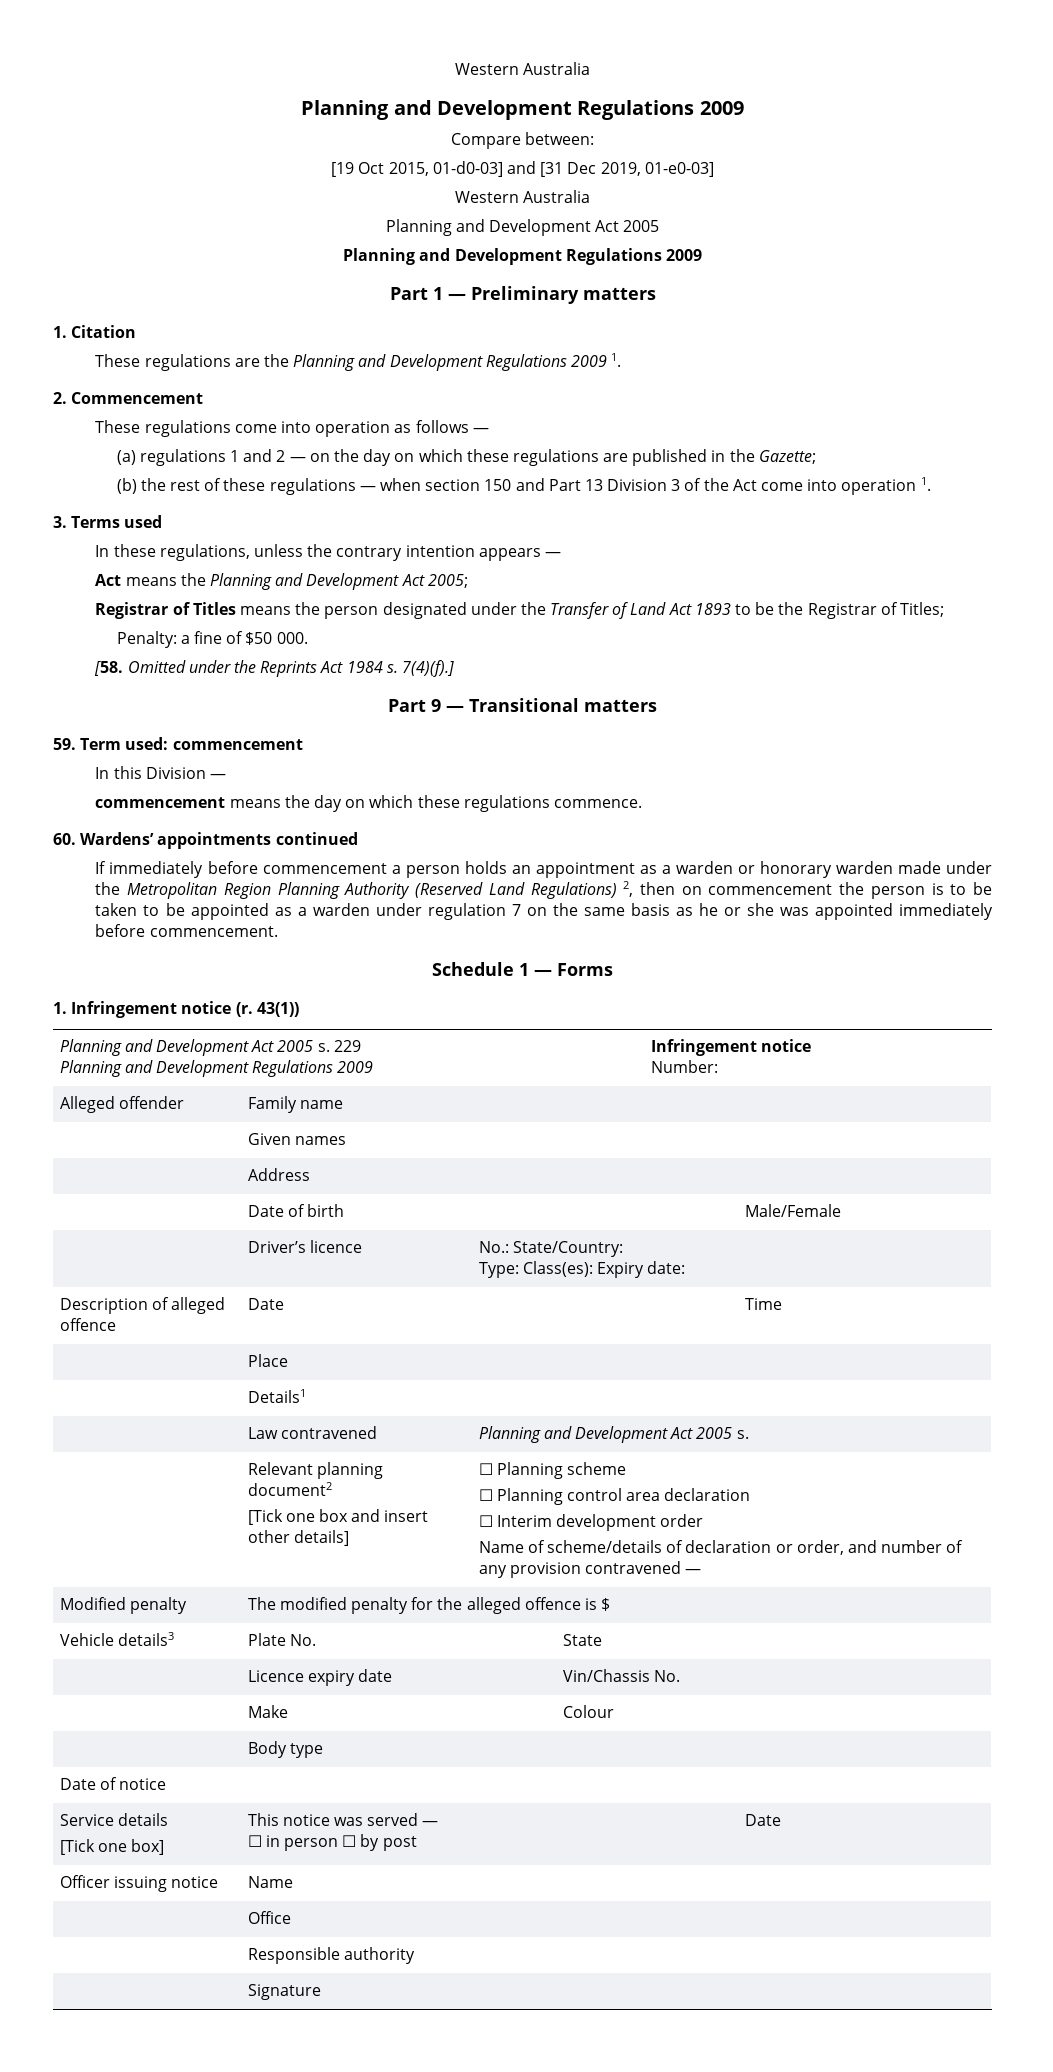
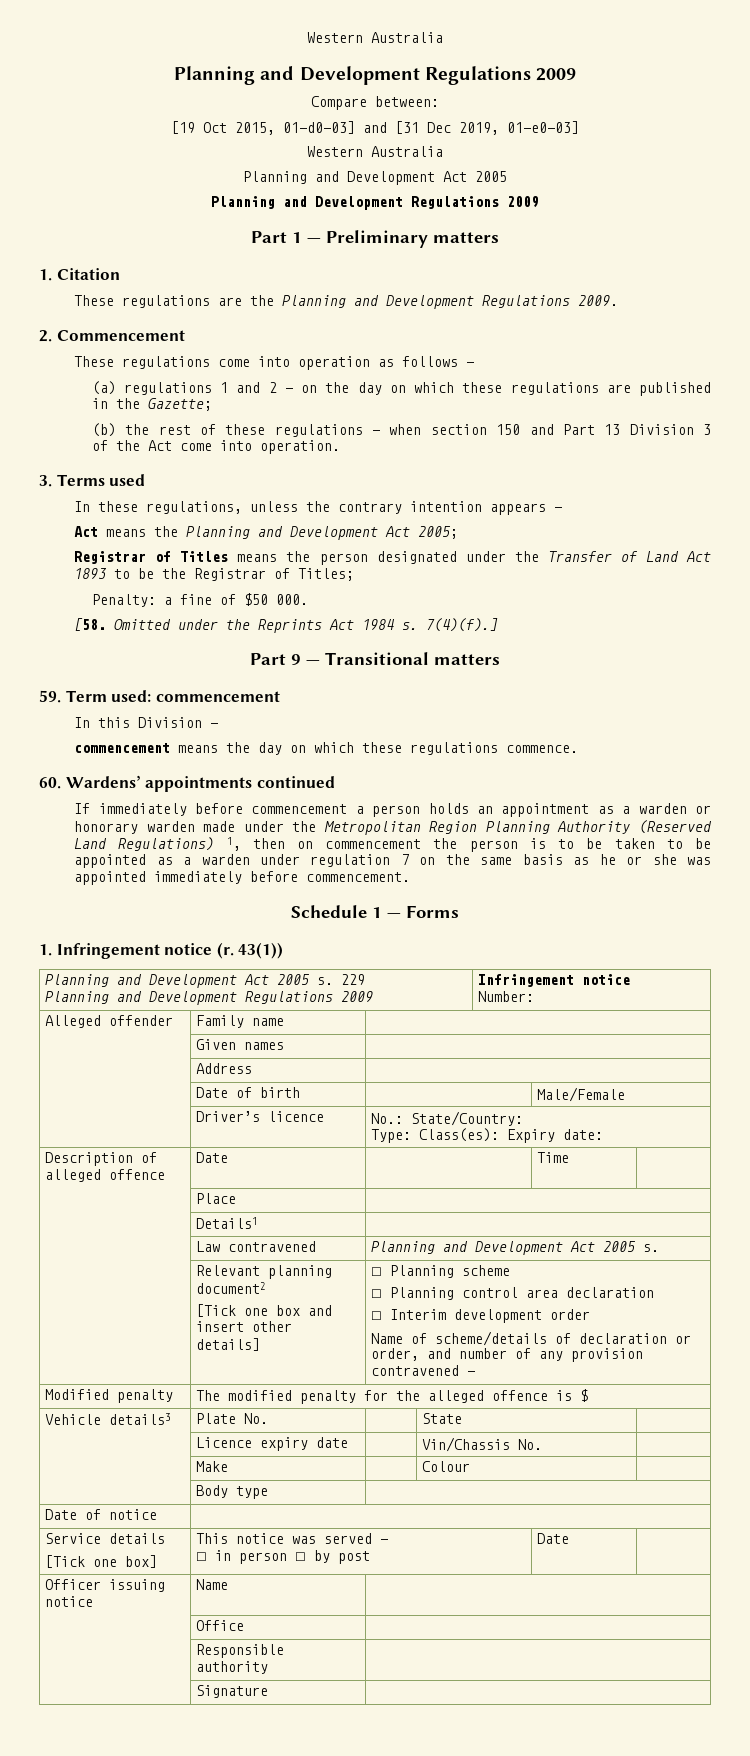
[570,353,622,367] 2009 1. -> [578,295,619,307] 2009.
[841,477,931,495] operation 1. -> [259,440,340,454] operation.
[623,881,634,897] 2, -> [226,837,241,851] 1,

